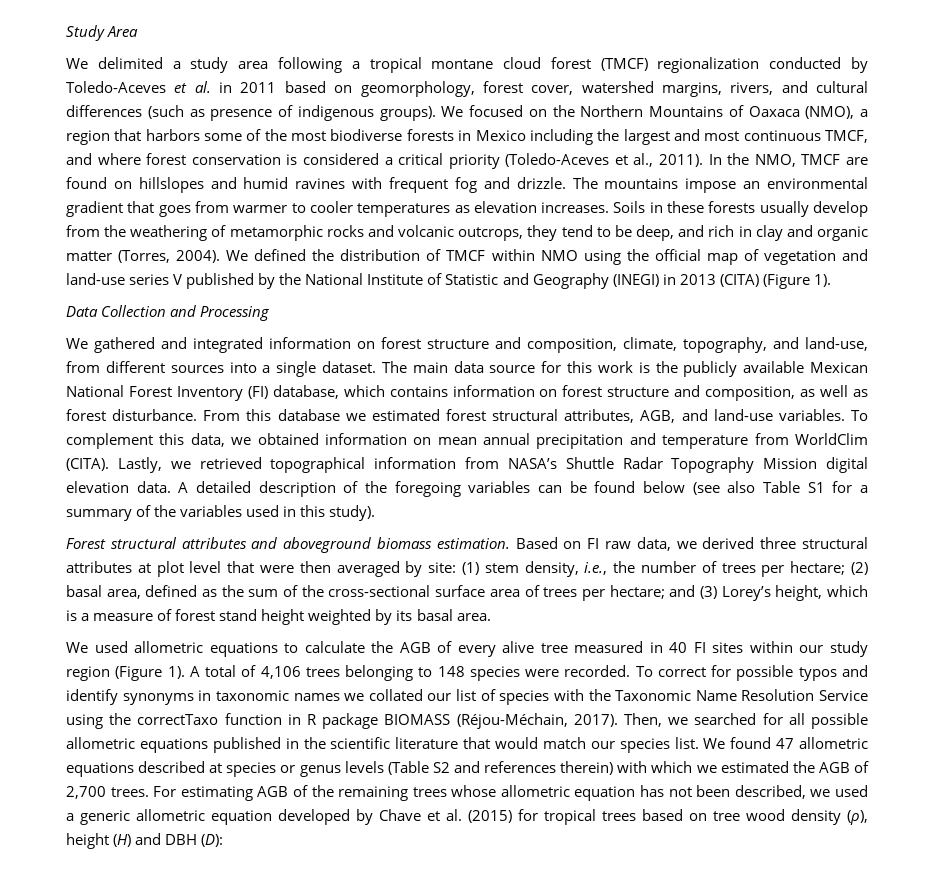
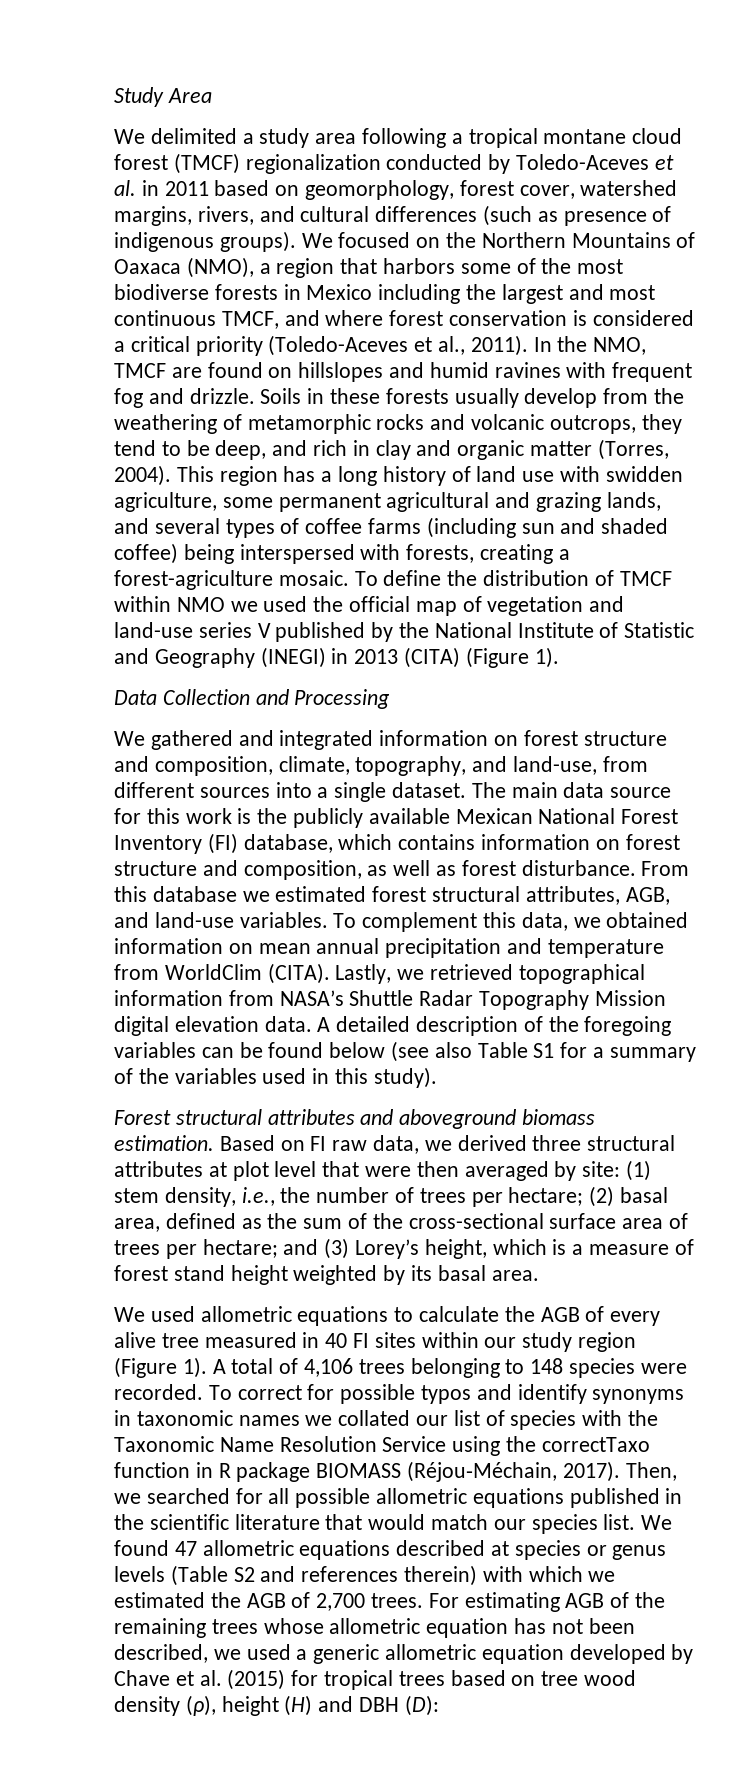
[572,177,869,193] [66,201,610,217] The mountains impose an environmental gradient that goes from warmer to cooler temperatures as elevation increases. -> (255, 396) none
[226,249,307,261] We defined -> [176,466,683,486] [114,492,661,512] [114,517,669,538] [114,543,570,564] [114,570,442,590] This region has a long history of land use with swidden agriculture, some permanent agricultural and grazing lands, and several types of coffee farms (including sun and shaded coffee) being interspersed with forests, creating a forest-agriculture mosaic. To define
[583,250,621,265] using -> [230,596,308,612] we used

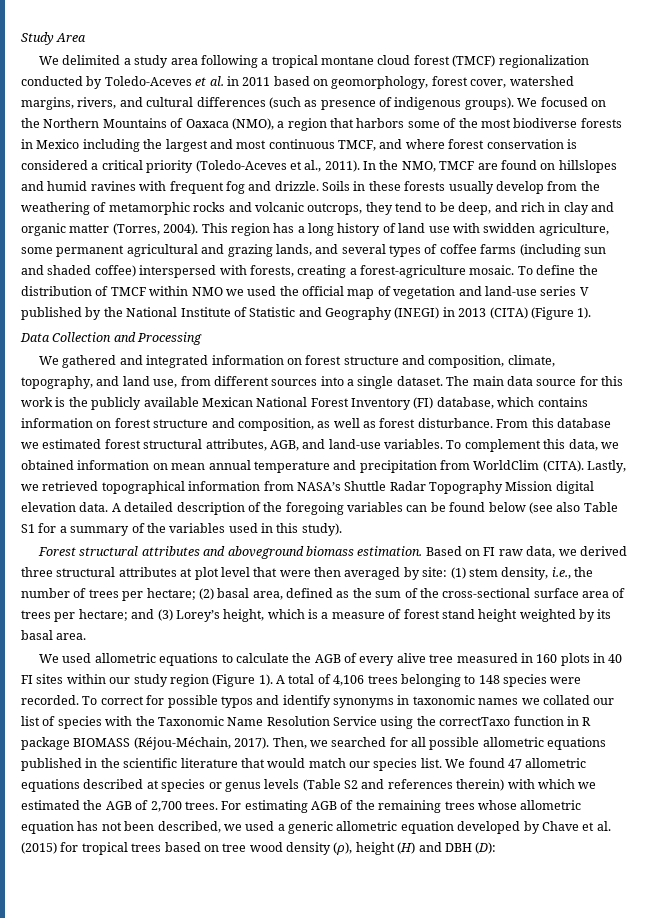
[183,544,234,564] being -> (136, 271) none
[513,756,598,775] land-use, -> [122,376,178,388] land use,
[385,938,664,958] precipitation and temperature -> [253,460,437,473] temperature and precipitation
(320, 1340) none -> [536,653,606,666] 160 plots in

